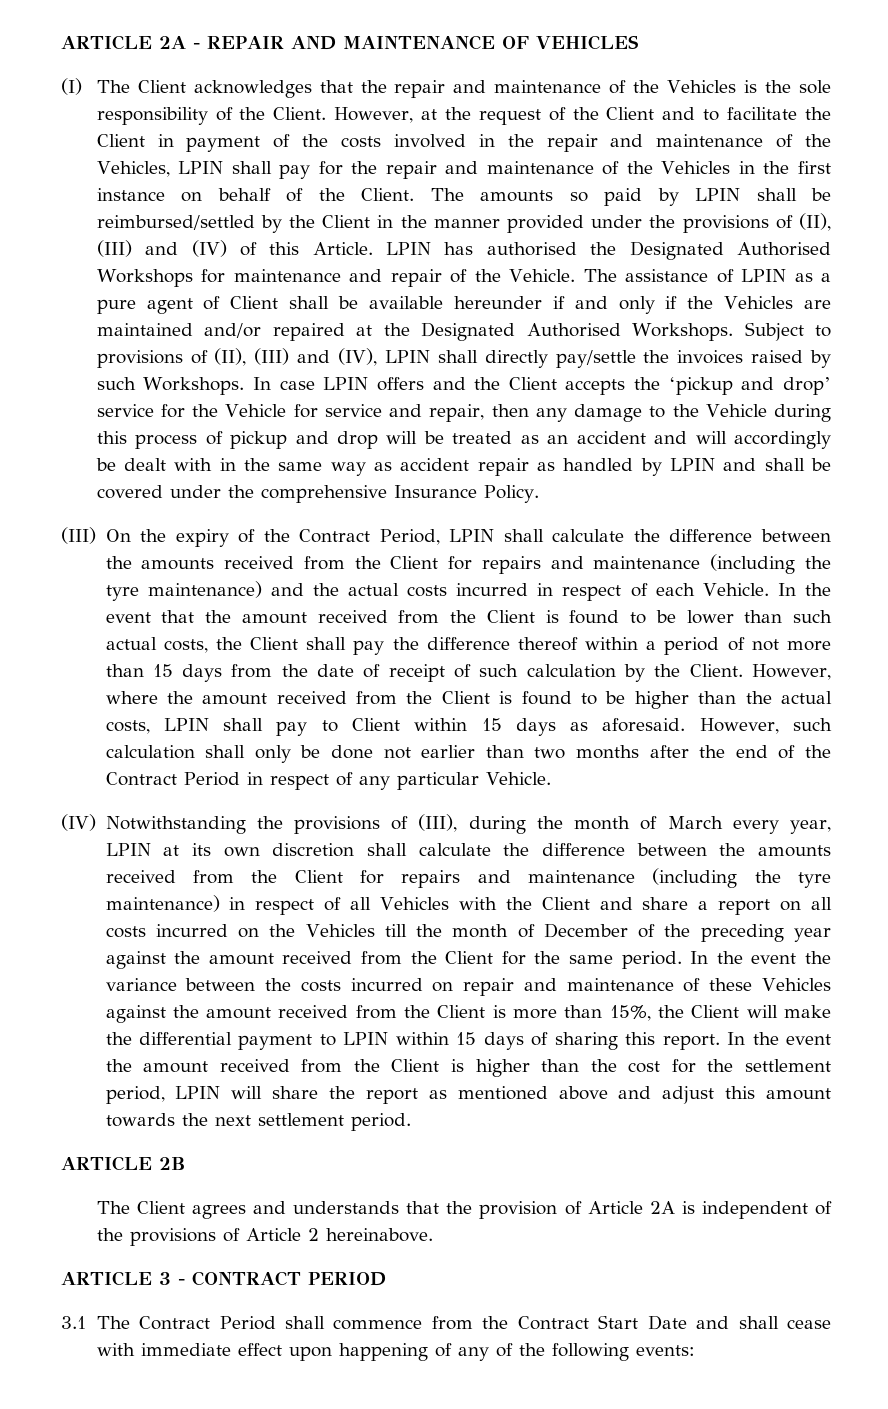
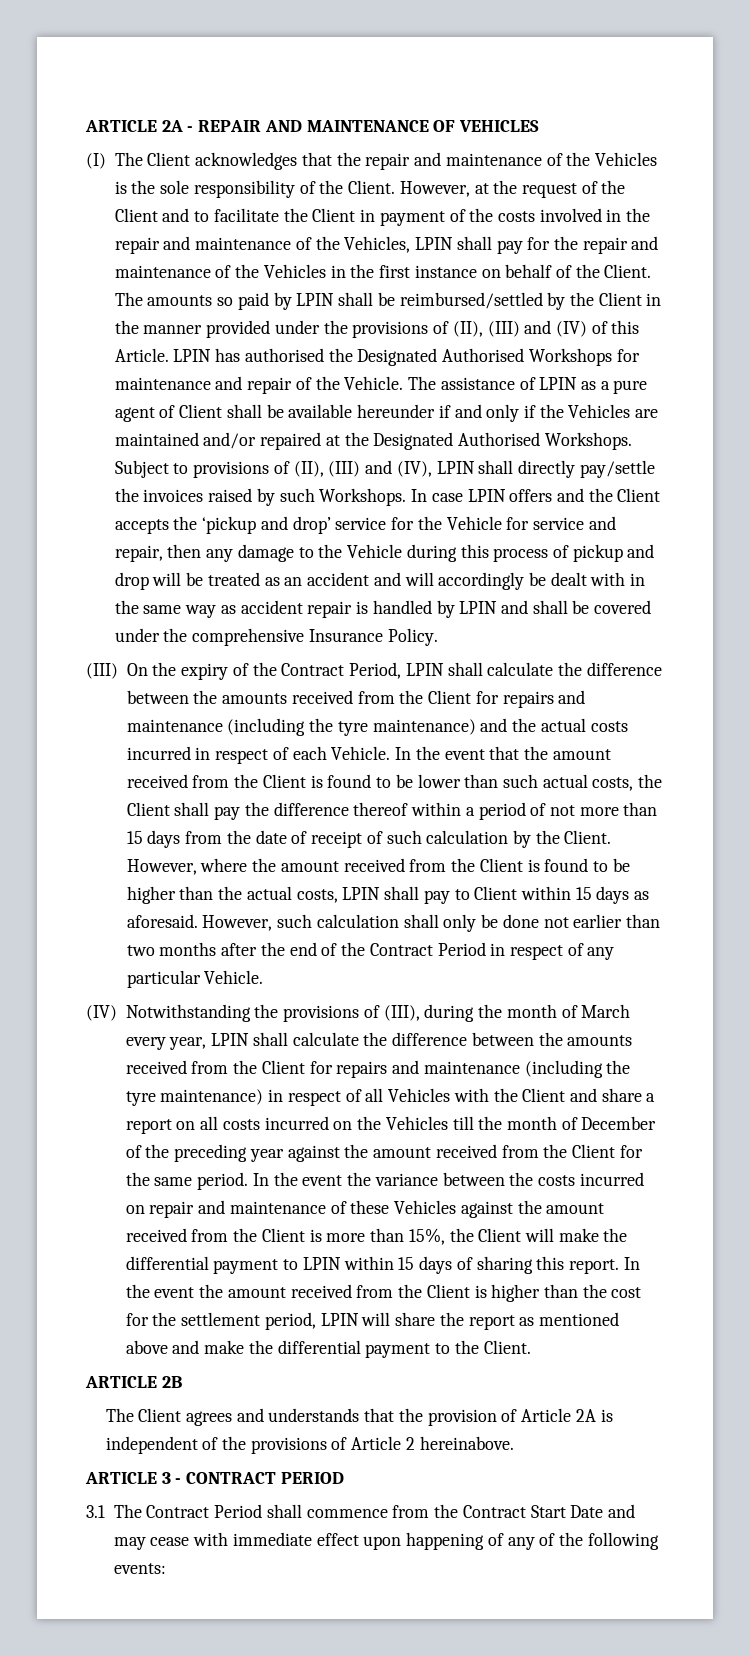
[537,462,556,471] as -> [356,601,369,614] is
[163,843,355,857] at its own discretion -> (250, 1039) none
[662,1086,831,1104] [105,1113,411,1131] adjust this amount towards the next settlement period. -> [204,1340,531,1358] make the differential payment to the Client.
[738,1316,779,1329] shall -> [113,1537,146,1550] may

